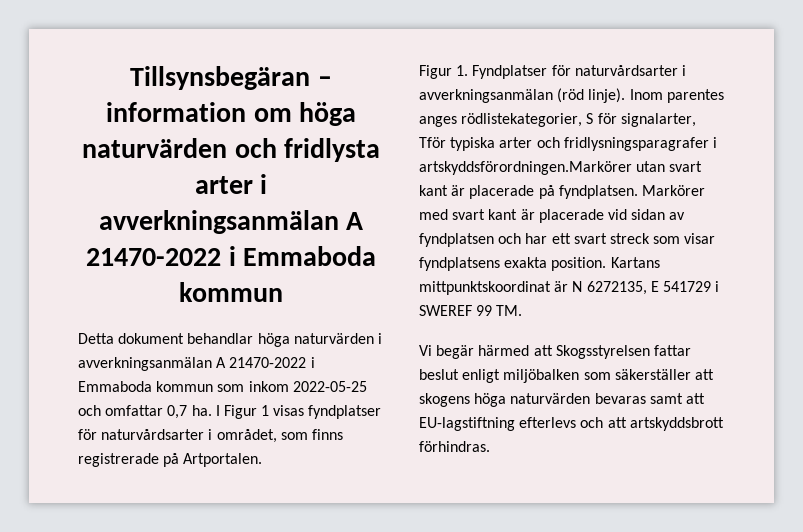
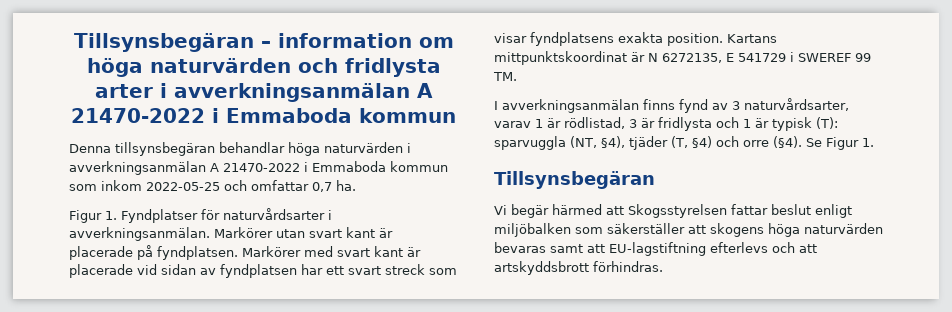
[78,333,185,344] Detta dokument -> [69,142,215,156] Denna tillsynsbegäran
[215,405,382,419] [78,429,343,443] [78,453,263,467] I Figur 1 visas fyndplatser för naturvårdsarter i området, som finns registrerade på Artportalen. -> (356, 185) none
[419,88,724,103] [419,113,696,127] [419,137,717,151] [419,161,632,175] avverkningsanmälan (röd linje). Inom parentes anges rödlistekategorier, S för signalarter, Tför typiska arter och fridlysningsparagrafer i artskyddsförordningen.Markörer -> [69,227,273,241] avverkningsanmälan. Markörer
[498,233,522,244] och -> (297, 271) none
(523, 310) none -> [494,98,849,113] [494,117,838,131] [494,136,874,150] [494,171,655,189] // I avverkningsanmälan finns fynd av 3 naturvårdsarter, varav 1 är rödlistad, 3 är fridlysta och 1 är typisk (T): sparvuggla (NT, §4), tjäder (T, §4) och orre (§4). Se Figur 1. // Tillsynsbegäran

